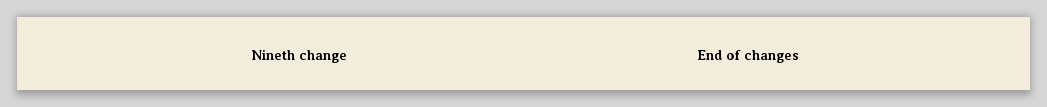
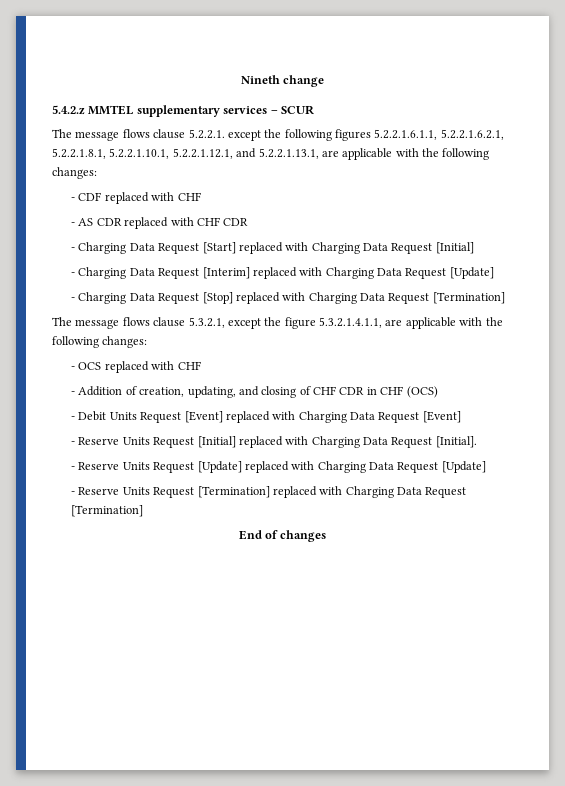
(347, 56) none -> [52,105,314,117] [52,129,504,141] [52,148,490,160] [52,167,97,179] [71,192,201,204] [71,217,249,229] [71,242,474,254] [71,267,494,279] [71,292,505,304] [52,317,503,329] [52,336,148,348] [71,361,201,373] [71,386,438,398] [71,411,461,423] [71,436,477,448] [71,461,486,473] [71,486,467,498] [71,505,144,517] // 5.4.2.z MMTEL supplementary services – SCUR // The message flows clause 5.2.2.1. except the following figures 5.2.2.1.6.1.1, 5.2.2.1.6.2.1, 5.2.2.1.8.1, 5.2.2.1.10.1, 5.2.2.1.12.1, and 5.2.2.1.13.1, are applicable with the following changes: // - CDF replaced with CHF // - AS CDR replaced with CHF CDR // - Charging Data Request [Start] replaced with Charging Data Request [Initial] // - Charging Data Request [Interim] replaced with Charging Data Request [Update] // - Charging Data Request [Stop] replaced with Charging Data Request [Termination] // The message flows clause 5.3.2.1, except the figure 5.3.2.1.4.1.1, are applicable with the following changes: // - OCS replaced with CHF // - Addition of creation, updating, and closing of CHF CDR in CHF (OCS) // - Debit Units Request [Event] replaced with Charging Data Request [Event] // - Reserve Units Request [Initial] replaced with Charging Data Request [Initial]. // - Reserve Units Request [Update] replaced with Charging Data Request [Update] // - Reserve Units Request [Termination] replaced with Charging Data Request [Termination]

